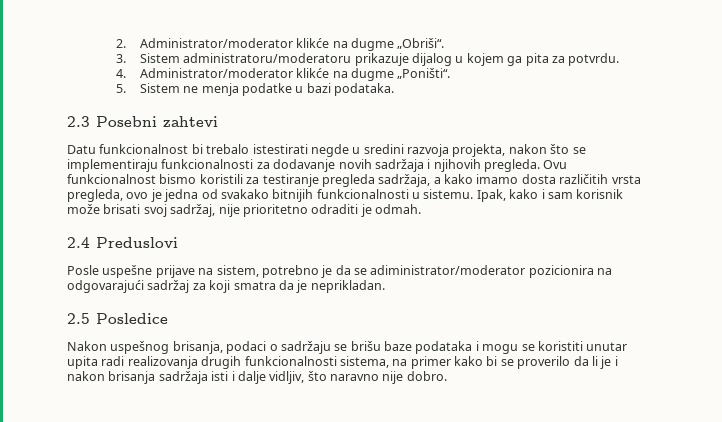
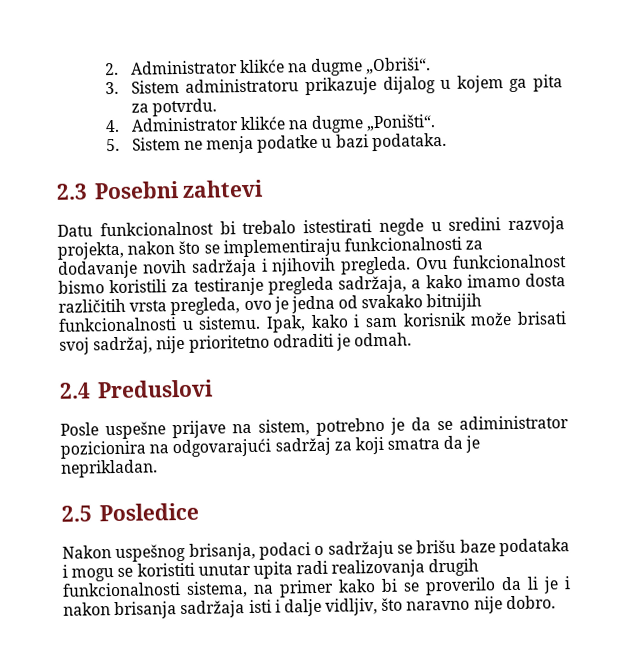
[139,38,293,48] Administrator/moderator -> [129,60,238,75] Administrator
[183,53,352,63] administratoru/moderatoru -> [185,78,300,93] administratoru
[139,68,293,78] Administrator/moderator -> [130,117,239,132] Administrator
[370,265,526,275] adiministrator/moderator -> [459,415,569,430] adiministrator

